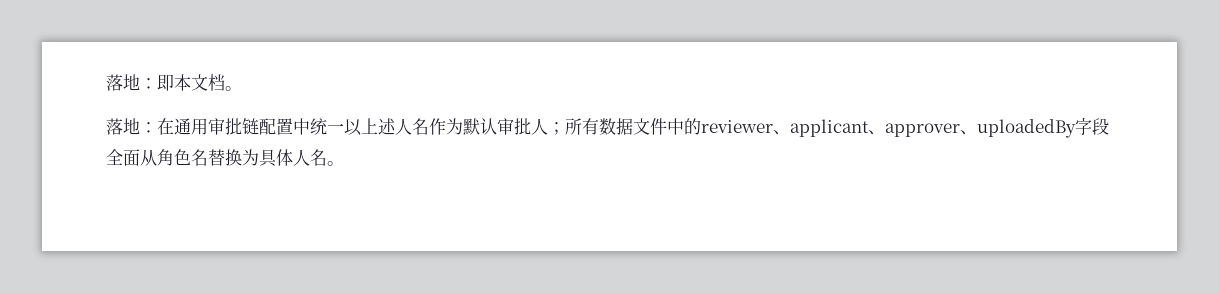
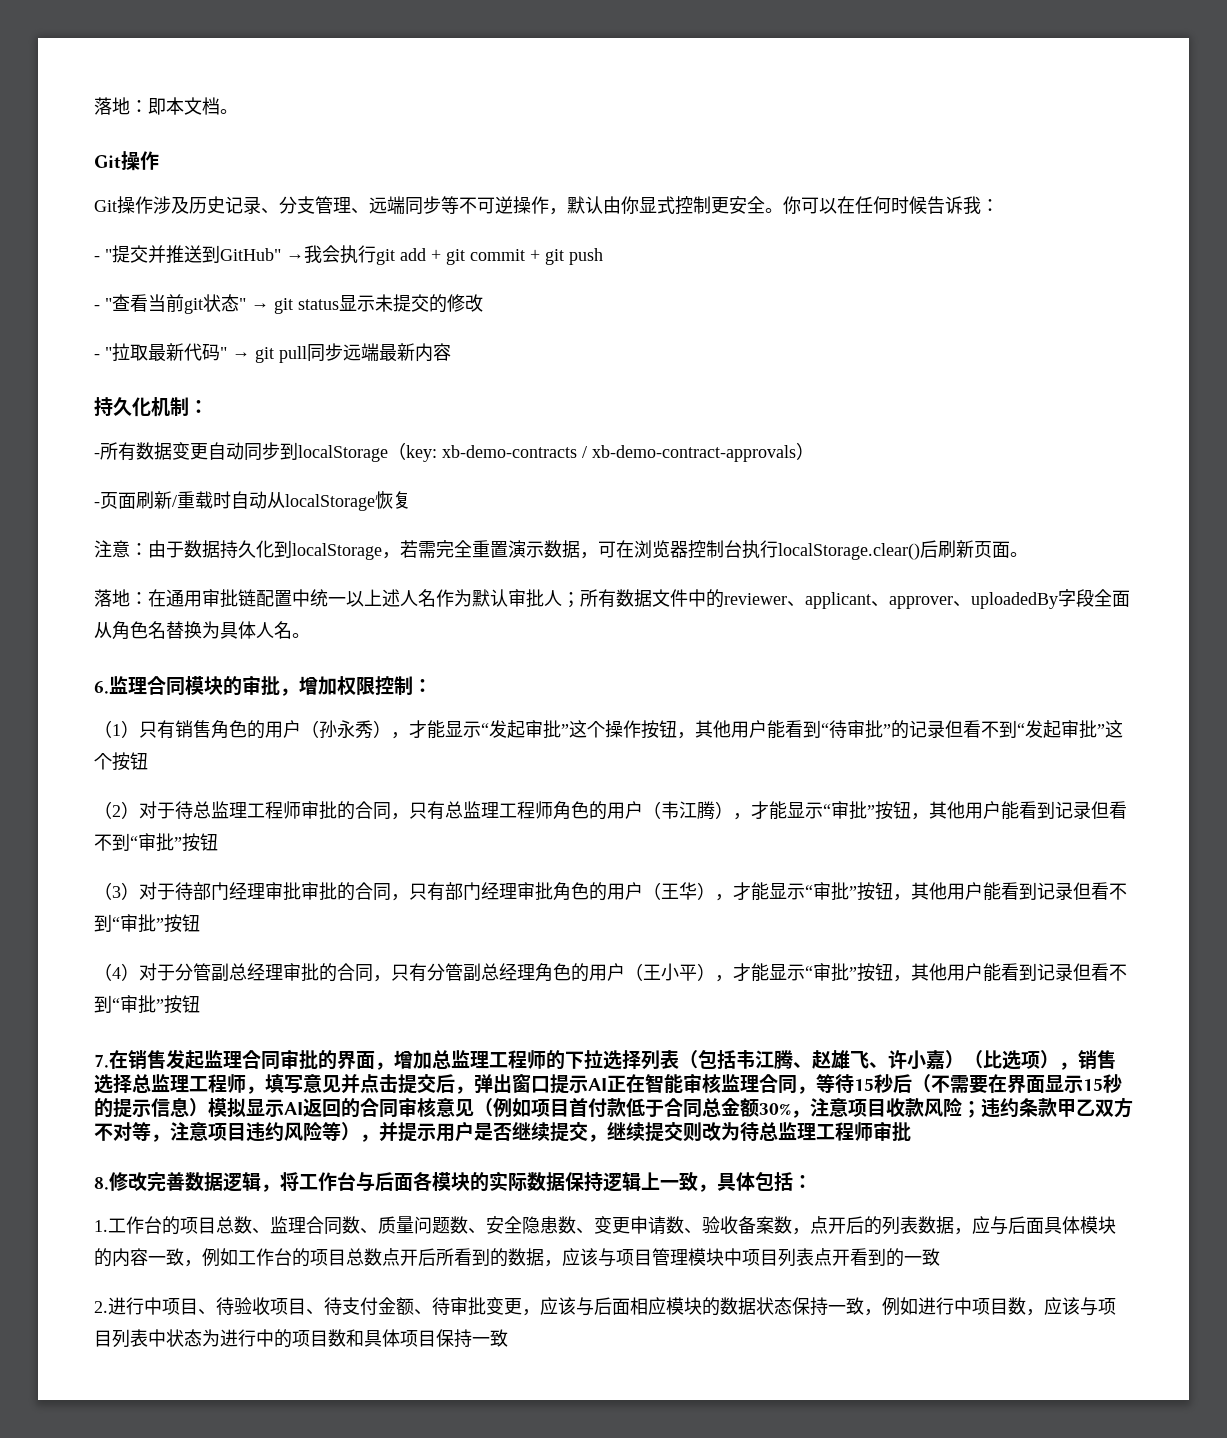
(242, 88) none -> [94,151,159,171] [94,196,999,215] [94,245,603,265] [94,294,483,314] [94,343,451,363] [94,397,208,417] [94,442,814,462] [94,491,411,511] [94,540,1028,560] // Git操作 // Git操作涉及历史记录、分支管理、远端同步等不可逆操作，默认由你显式控制更安全。你可以在任何时候告诉我： // - "提交并推送到GitHub" →我会执行git add + git commit + git push // - "查看当前git状态" → git status显示未提交的修改 // - "拉取最新代码" → git pull同步远端最新内容 // 持久化机制： // -所有数据变更自动同步到localStorage（key: xb-demo-contracts / xb-demo-contract-approvals） // -页面刷新/重载时自动从localStorage恢复 // 注意：由于数据持久化到localStorage，若需完全重置演示数据，可在浏览器控制台执行localStorage.clear()后刷新页面。
(344, 163) none -> [94,675,432,696] [94,720,1123,739] [94,752,148,771] [94,801,1127,820] [94,833,218,852] [94,882,1127,901] [94,914,200,933] [94,963,1127,982] [94,995,200,1014] [94,1049,1116,1070] [94,1073,1122,1094] [94,1097,1133,1118] [94,1121,911,1142] [94,1171,812,1192] [94,1216,1116,1235] [94,1248,940,1267] [94,1297,1116,1316] [94,1329,508,1348] // 6.监理合同模块的审批，增加权限控制： // （1）只有销售角色的用户（孙永秀），才能显示“发起审批”这个操作按钮，其他用户能看到“待审批”的记录但看不到“发起审批”这个按钮 // （2）对于待总监理工程师审批的合同，只有总监理工程师角色的用户（韦江腾），才能显示“审批”按钮，其他用户能看到记录但看不到“审批”按钮 // （3）对于待部门经理审批审批的合同，只有部门经理审批角色的用户（王华），才能显示“审批”按钮，其他用户能看到记录但看不到“审批”按钮 // （4）对于分管副总经理审批的合同，只有分管副总经理角色的用户（王小平），才能显示“审批”按钮，其他用户能看到记录但看不到“审批”按钮 // 7.在销售发起监理合同审批的界面，增加总监理工程师的下拉选择列表（包括韦江腾、赵雄飞、许小嘉）（比选项），销售选择总监理工程师，填写意见并点击提交后，弹出窗口提示AI正在智能审核监理合同，等待15秒后（不需要在界面显示15秒的提示信息）模拟显示AI返回的合同审核意见（例如项目首付款低于合同总金额30%，注意项目收款风险；违约条款甲乙双方不对等，注意项目违约风险等），并提示用户是否继续提交，继续提交则改为待总监理工程师审批 // 8.修改完善数据逻辑，将工作台与后面各模块的实际数据保持逻辑上一致，具体包括： // 1.工作台的项目总数、监理合同数、质量问题数、安全隐患数、变更申请数、验收备案数，点开后的列表数据，应与后面具体模块的内容一致，例如工作台的项目总数点开后所看到的数据，应该与项目管理模块中项目列表点开看到的一致 // 2.进行中项目、待验收项目、待支付金额、待审批变更，应该与后面相应模块的数据状态保持一致，例如进行中项目数，应该与项目列表中状态为进行中的项目数和具体项目保持一致

